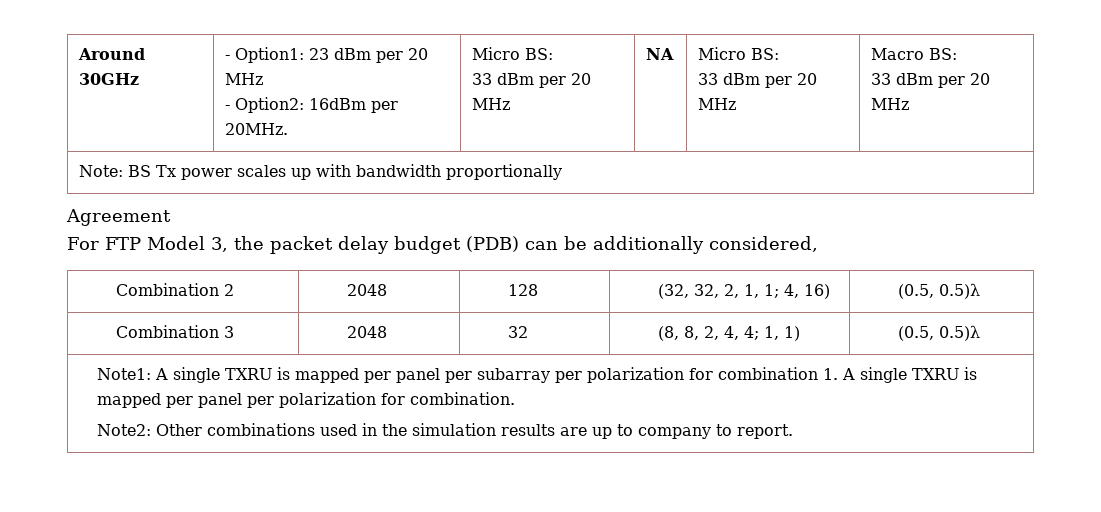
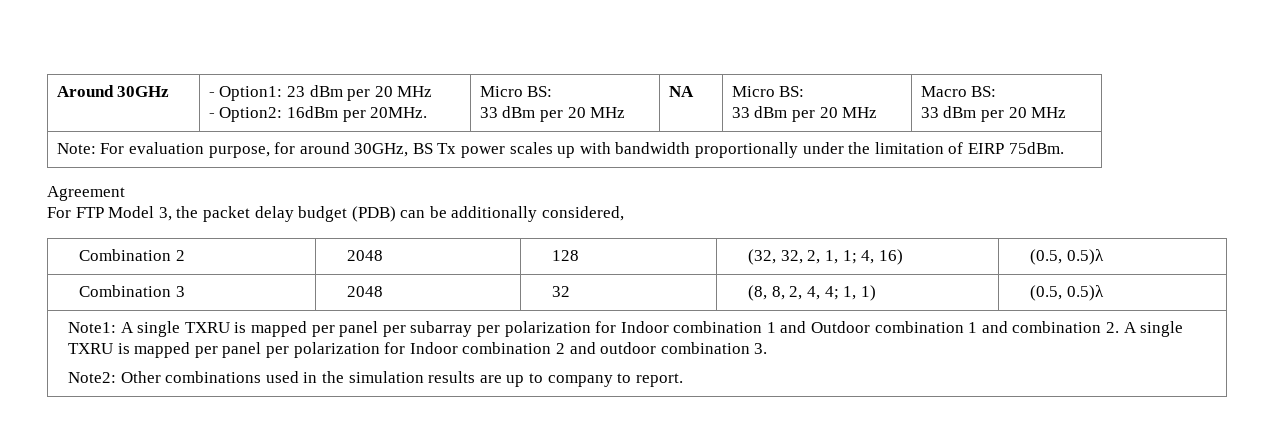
(124, 171) none -> [100,142,409,158] For evaluation purpose, for around 30GHz,
(563, 172) none -> [802,142,1064,154] under the limitation of EIRP 75dBm.
[718,367,839,380] combination 1. -> [620,321,1119,333] Indoor combination 1 and Outdoor combination 1 and combination 2.
[410,392,516,405] combination. -> [409,342,768,354] Indoor combination 2 and outdoor combination 3.

